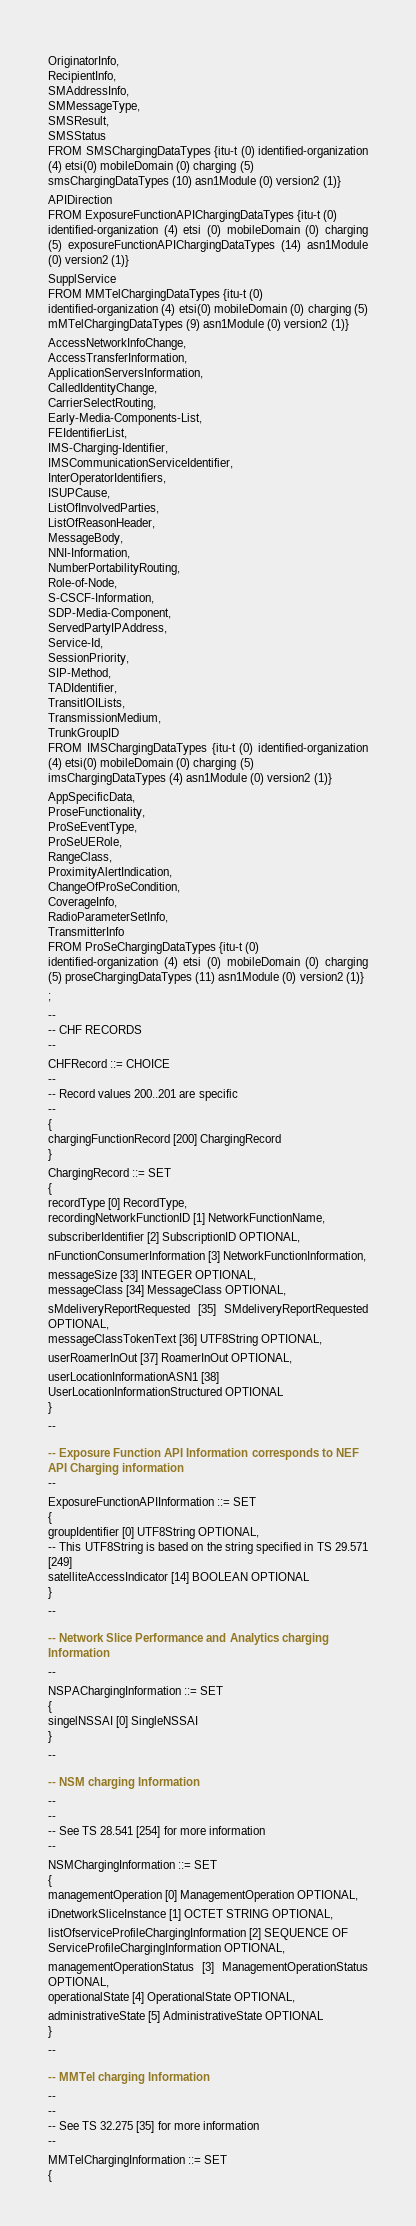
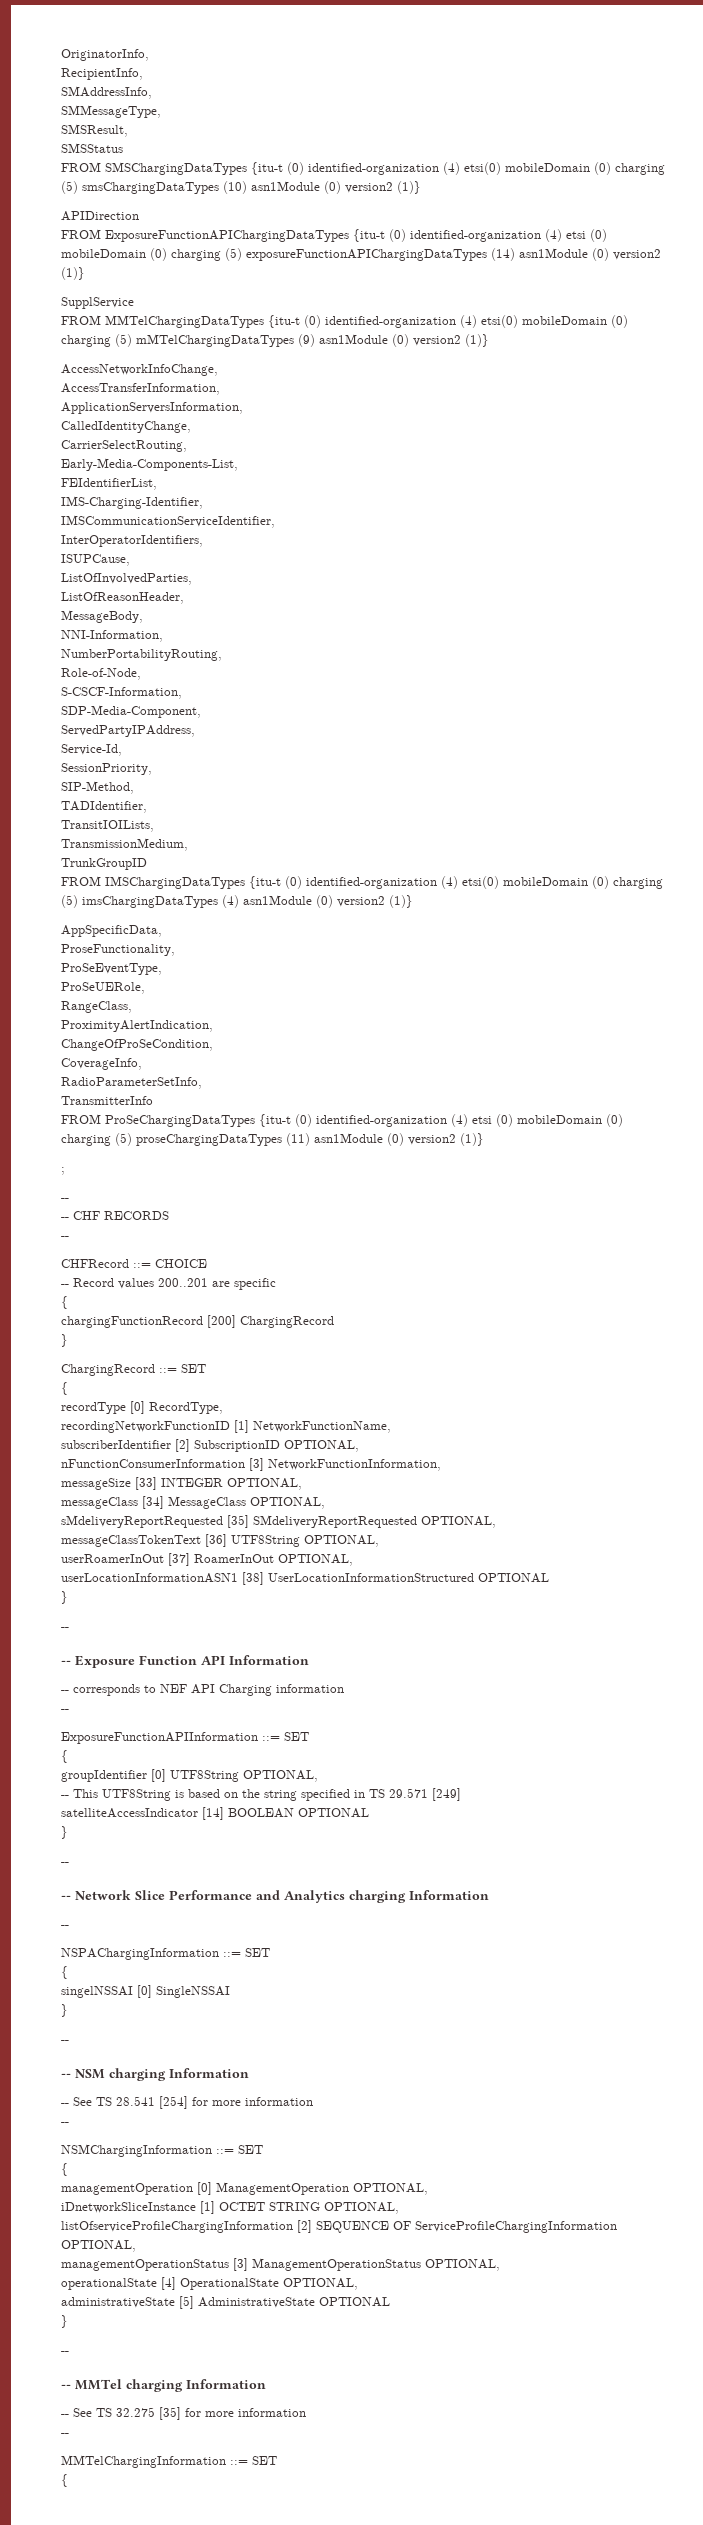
[48,1094,56,1098] // -- -> (69, 1285) none
[48,1109,56,1113] // -- -> (276, 1284) none
(249, 1452) none -> [61,1690,69,1693] // --
[48,1816,56,1820] [48,1831,56,1835] // -- // -- -> (69, 2104) none
[48,2111,56,2115] [48,2126,56,2130] // -- // -- -> (69, 2415) none

